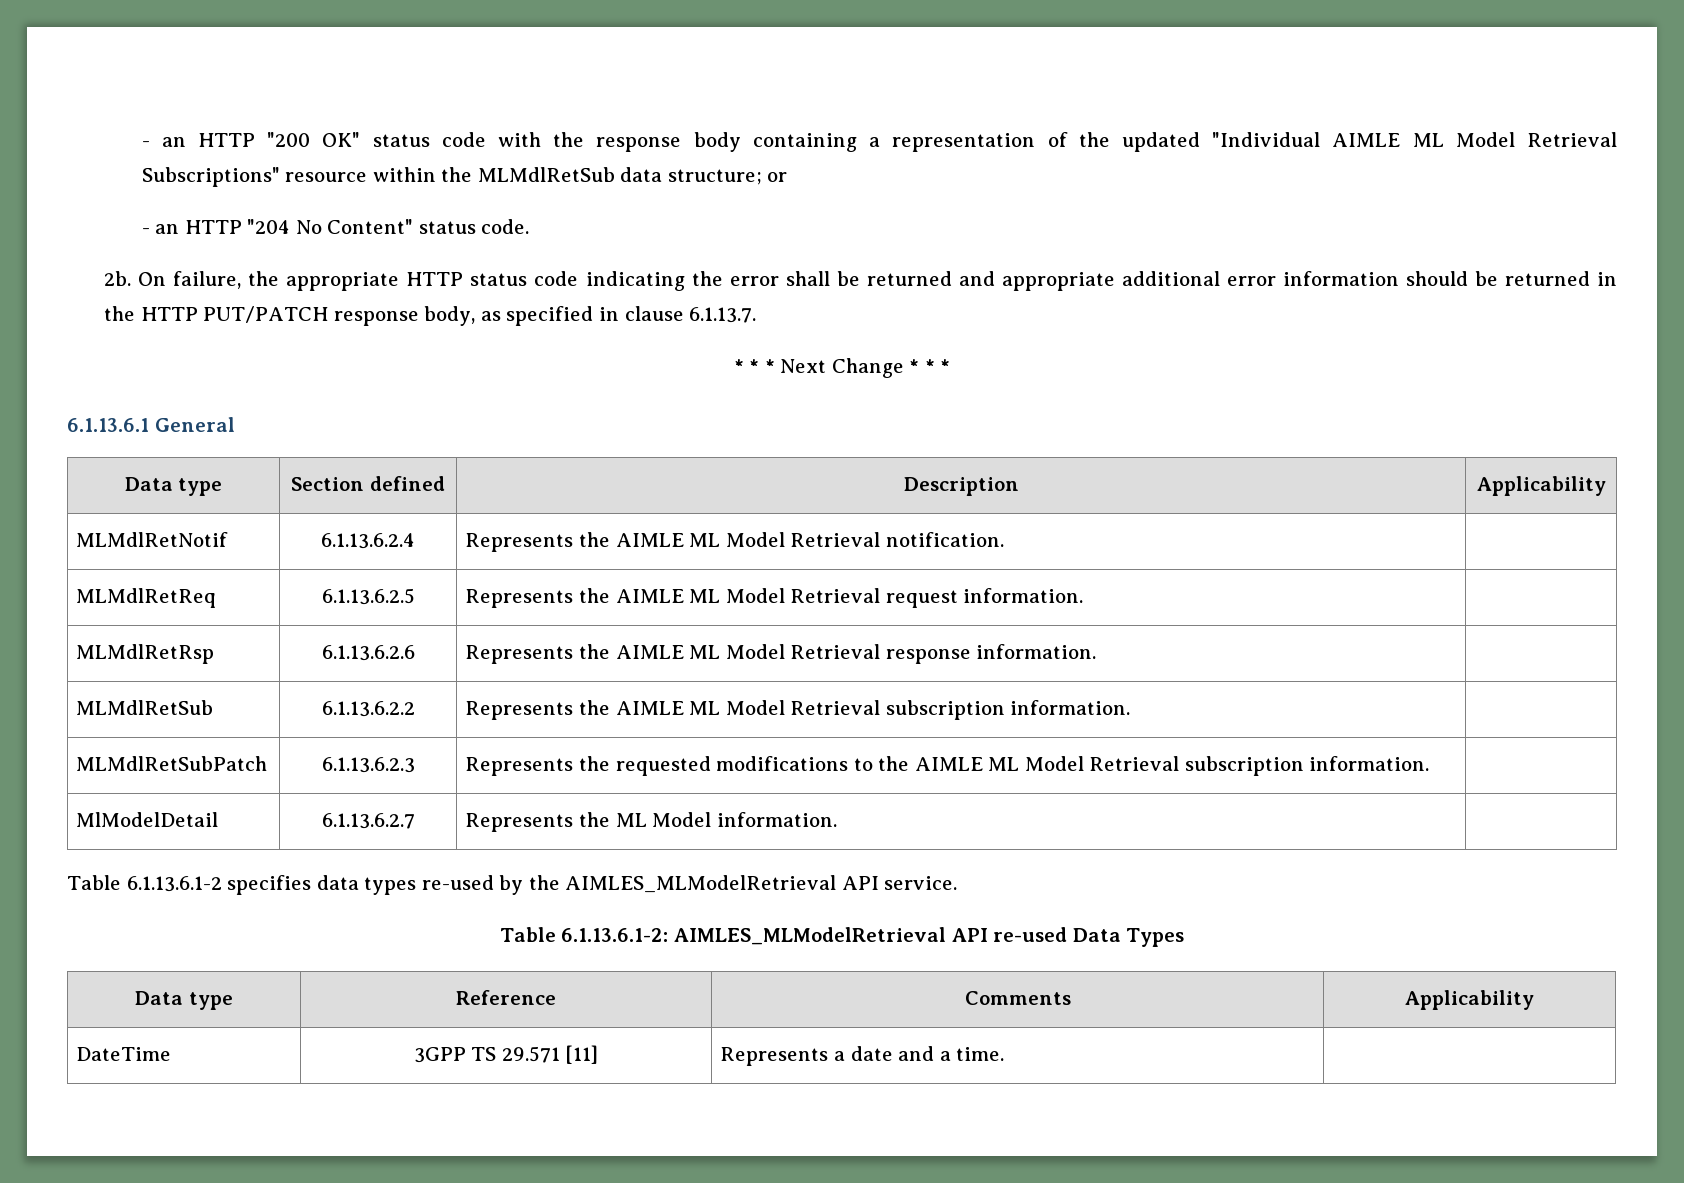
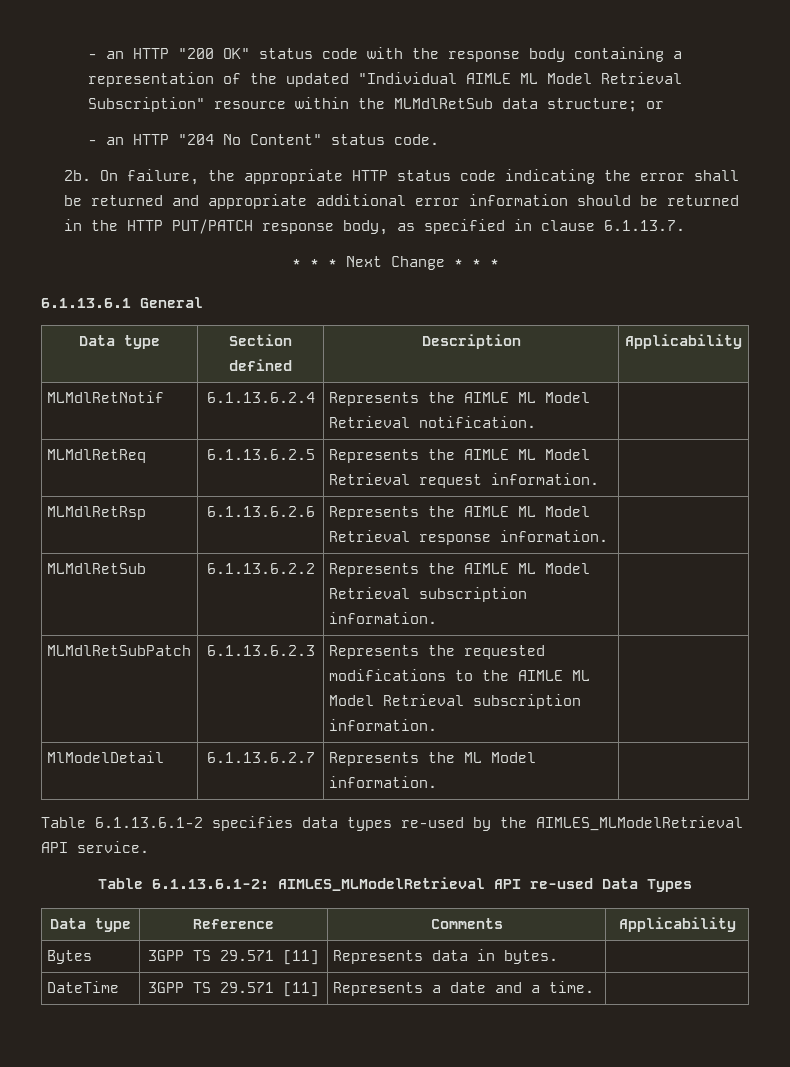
[141,167,280,187] Subscriptions" -> [87,97,205,112] Subscription"
(1534, 1000) none -> [46,950,92,964] [148,950,319,965] [332,949,558,964] // Bytes | 3GPP TS 29.571 [11] | Represents data in bytes. |

